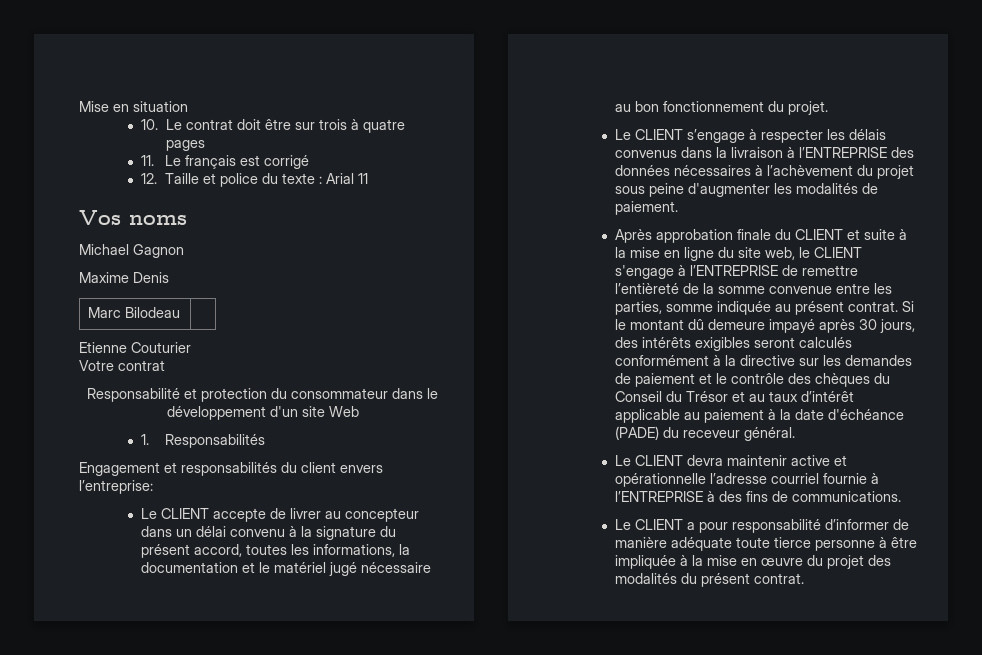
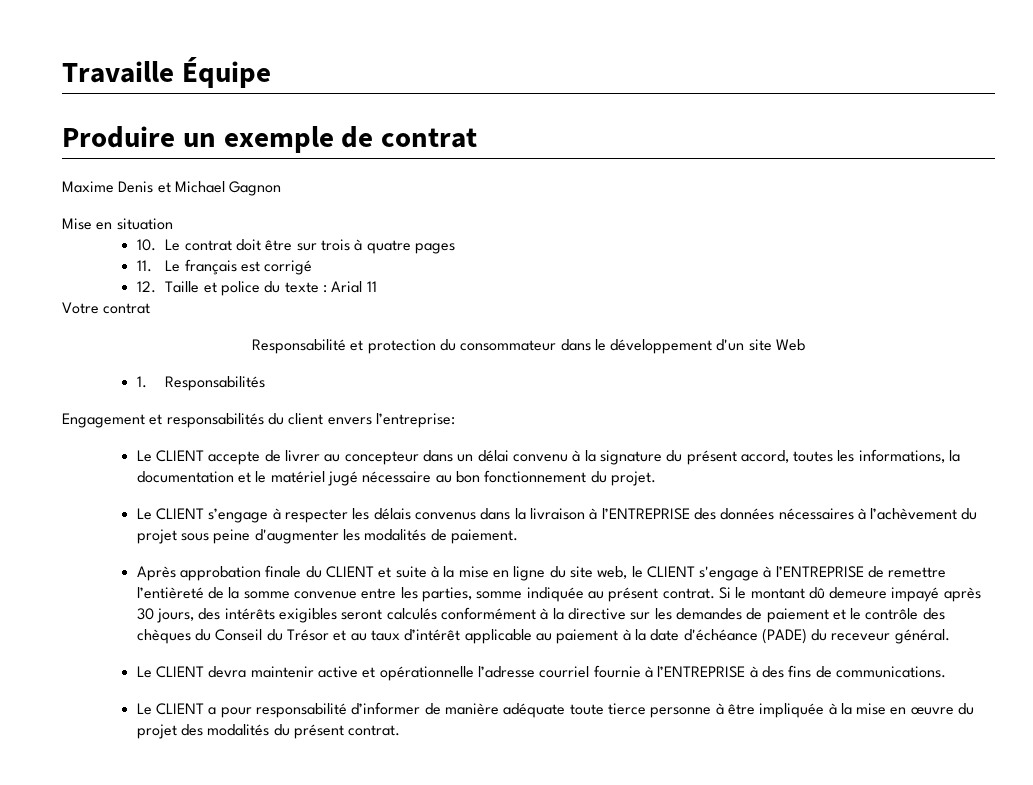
(79, 106) none -> [62,57,271,88] [62,126,478,153] [62,181,282,196] Travaille Équipe // Produire un exemple de contrat // Maxime Denis et Michael Gagnon //
[79,210,187,225] [79,244,184,258] [79,272,169,283] [87,307,180,318] [79,342,191,353] // Vos noms // Michael Gagnon // Maxime Denis // Marc Bilodeau | // Etienne Couturier -> (377, 286) none

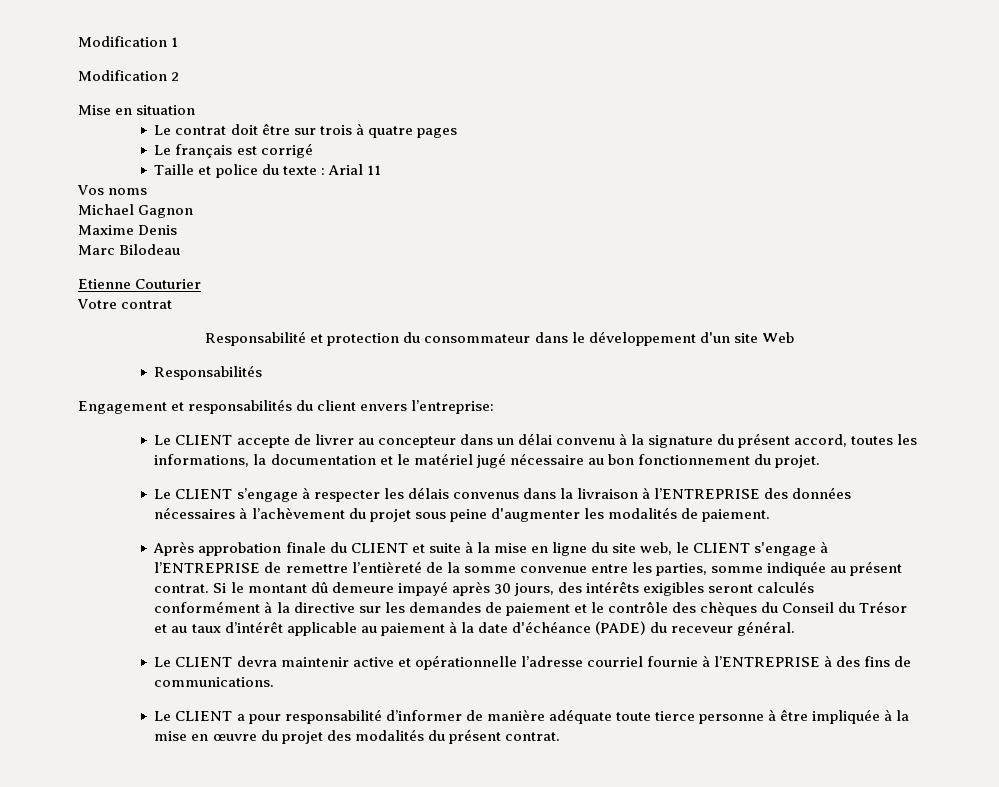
[62,57,271,88] [62,126,478,153] [62,181,282,196] Travaille Équipe // Produire un exemple de contrat // Maxime Denis et Michael Gagnon -> [78,36,179,47] [78,70,180,81] Modification 1 // Modification 2
[136,239,156,251] 10. -> (196, 110) none
[136,260,152,272] 11. -> (457, 133) none
[136,281,156,293] 12. -> (313, 150) none
(377, 286) none -> [77,185,148,195] [78,204,194,218] [78,225,178,235] [78,244,181,255] [78,279,202,289] // Vos noms // Michael Gagnon // Maxime Denis // Marc Bilodeau // Etienne Couturier
[136,376,147,388] 1. -> (794, 337) none

